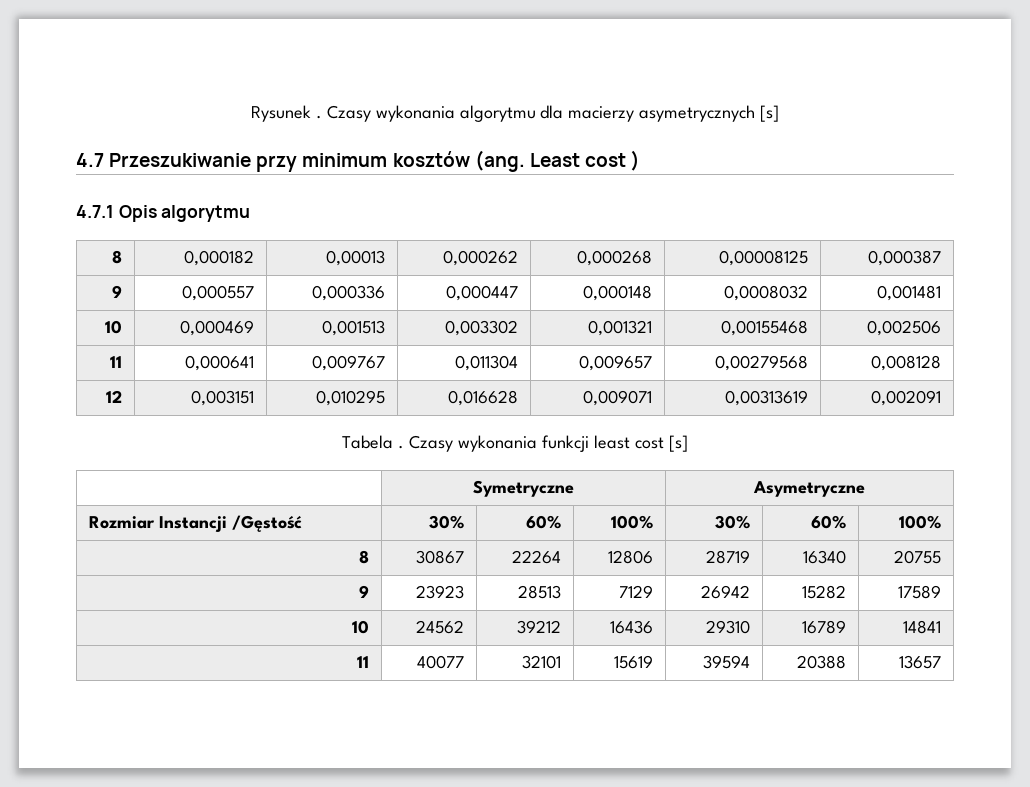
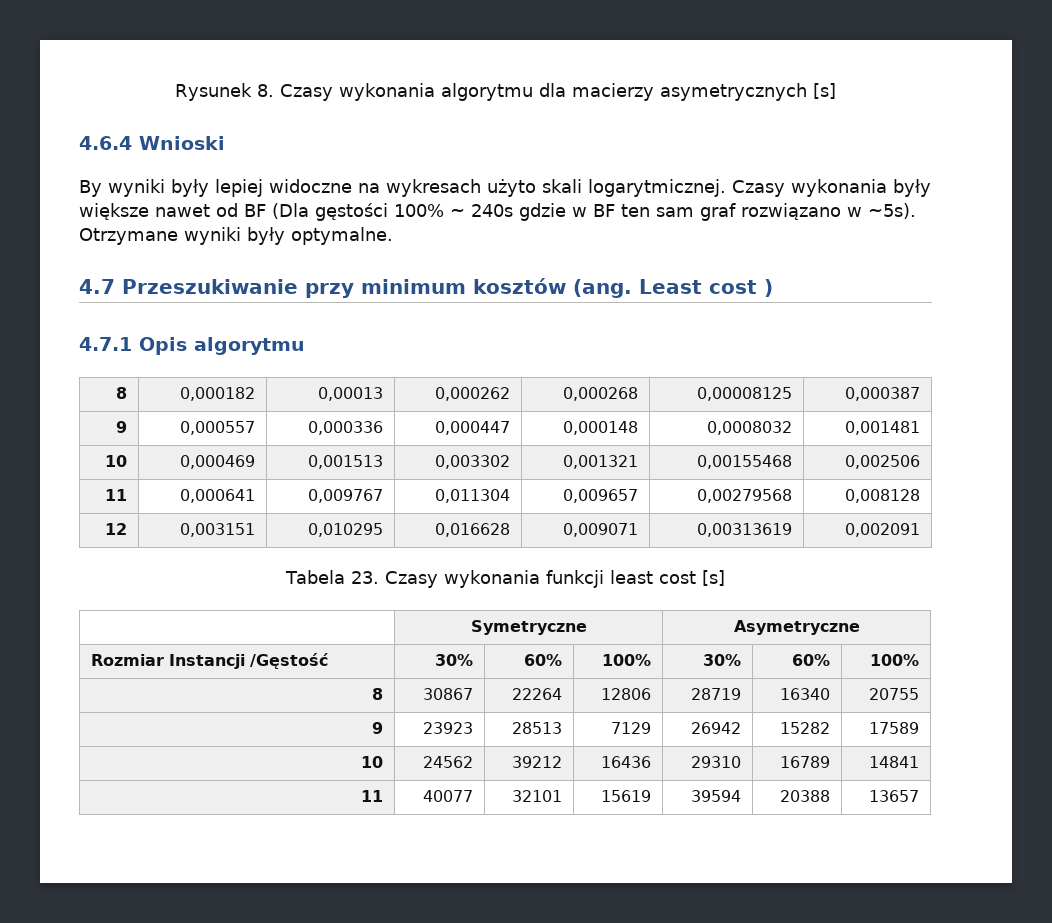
[315,115,322,119] . -> [256,84,274,97] 8.
(779, 113) none -> [79,136,225,150] [79,179,931,197] [79,203,916,221] [79,227,393,245] // 4.6.4 Wnioski // By wyniki były lepiej widoczne na wykresach użyto skali logarytmicznej. Czasy wykonania były większe nawet od BF (Dla gęstości 100% ~ 240s gdzie w BF ten sam graf rozwiązano w ~5s). Otrzymane wyniki były optymalne.
[398,445,405,449] . -> [351,571,380,584] 23.

